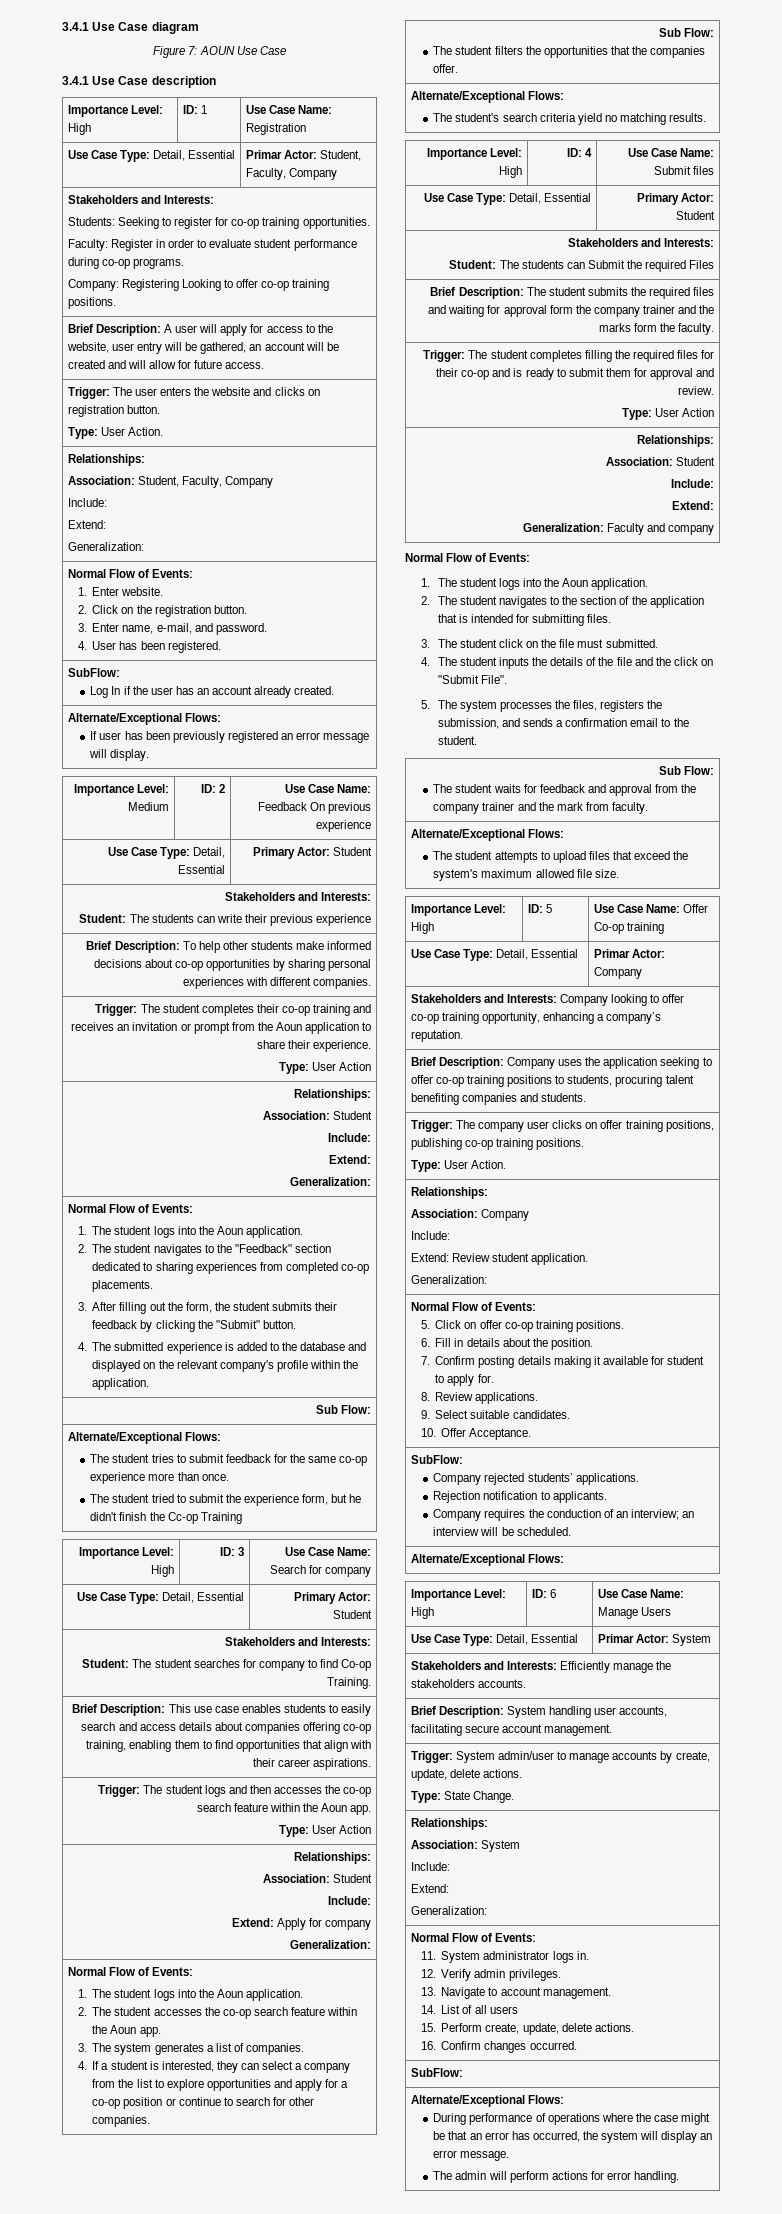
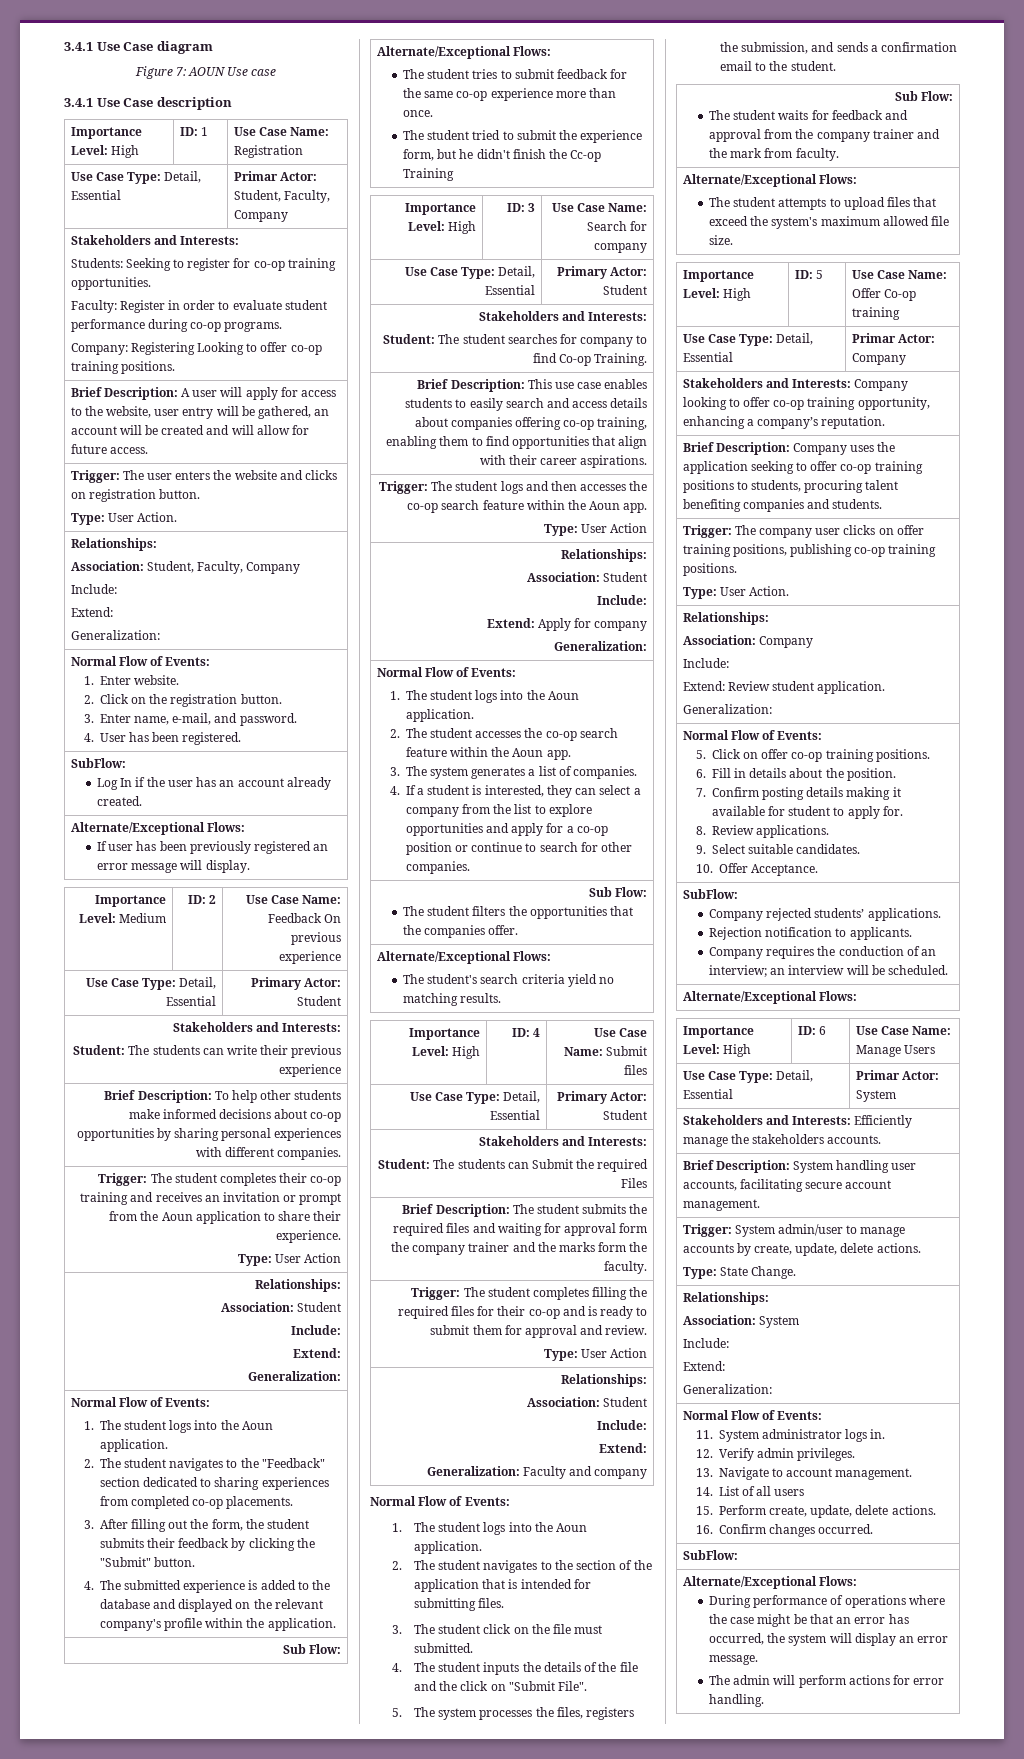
[259,46,286,55] Case -> [251,69,277,76] case

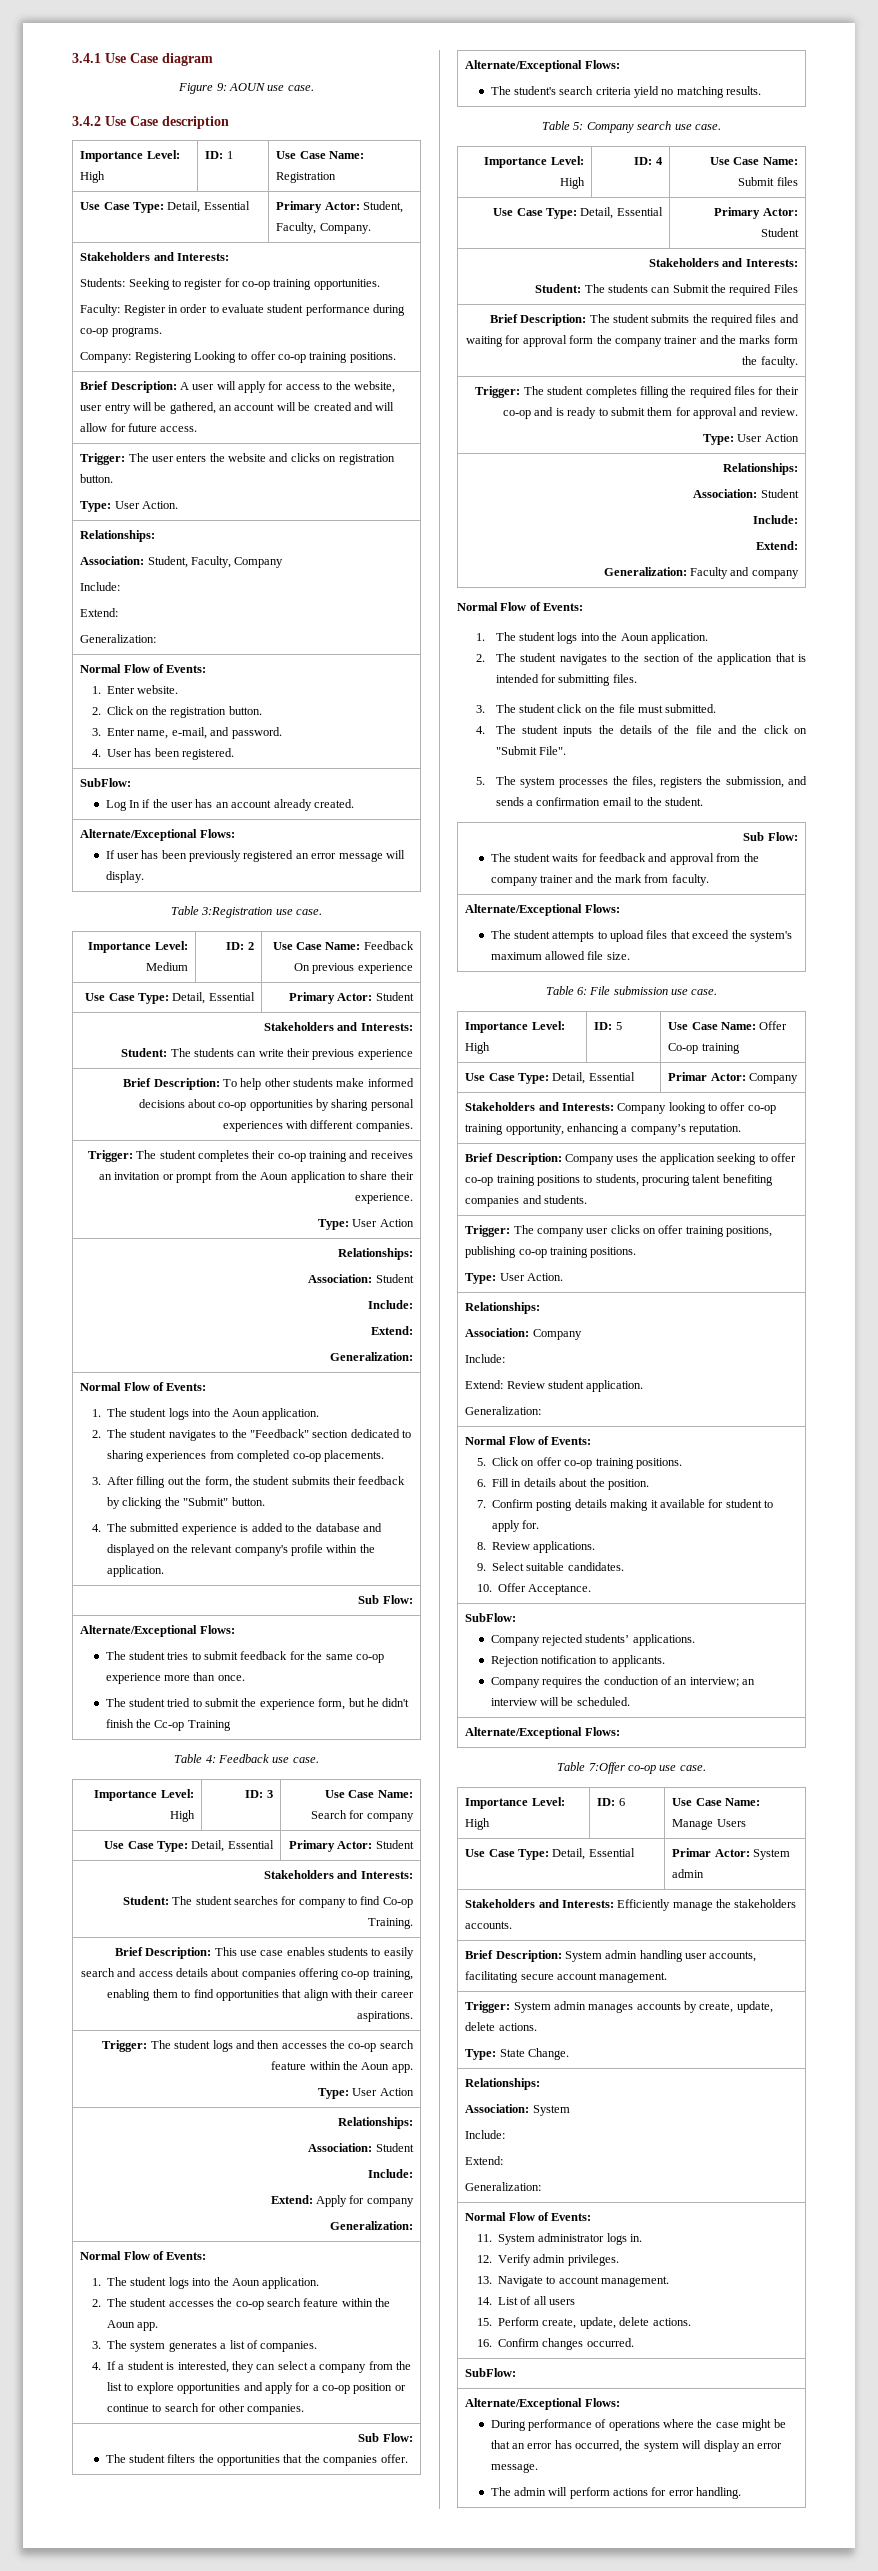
[175,67,277,76] [64,98,93,107] 7: AOUN Use case // 3.4.1 -> [216,83,314,91] [72,116,101,126] 9: AOUN use case. // 3.4.2
[233,171,278,181] Primar -> [276,201,323,213] Primary
[233,210,288,222] Company -> [319,223,371,234] Company.
(250, 866) none -> [170,906,323,918] // Table 3:Registration use case.
(454, 174) none -> [174,1754,319,1763] // Table 4: Feedback use case.
(502, 998) none -> [542,121,721,133] // Table 5: Company search use case.
(733, 240) none -> [545,986,718,995] // Table 6: File submission use case.
(857, 996) none -> [557,1762,706,1774] // Table 7:Offer co-op use case.
(896, 1096) none -> [672,1869,705,1878] admin
(834, 1167) none -> [605,1950,638,1959] admin
[778,1224,906,1237] admin/user to manage -> [553,2001,634,2013] admin manages

